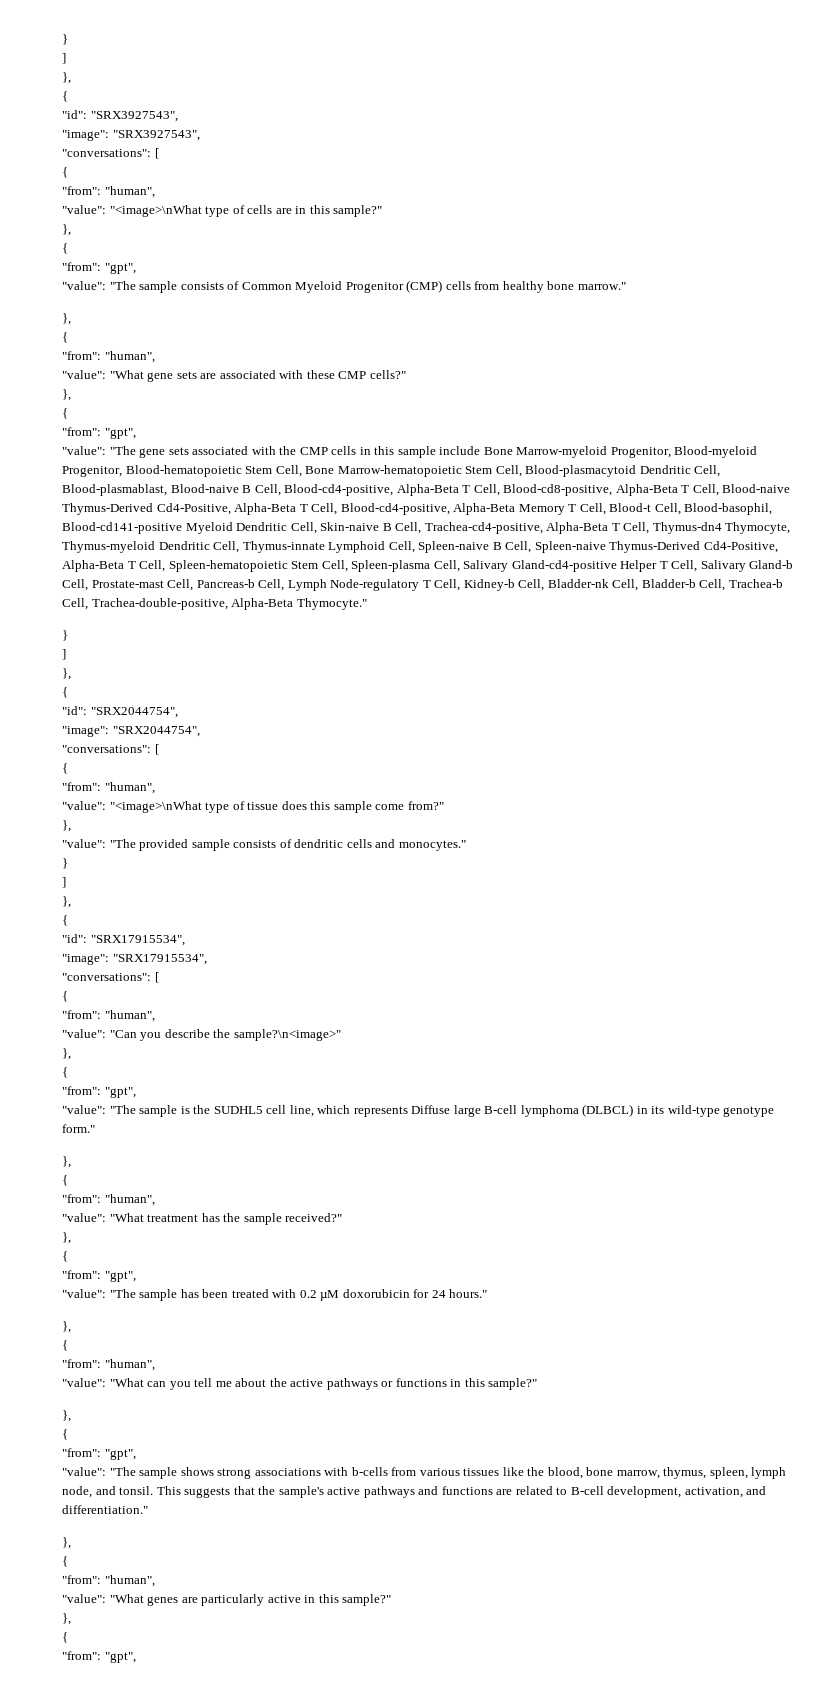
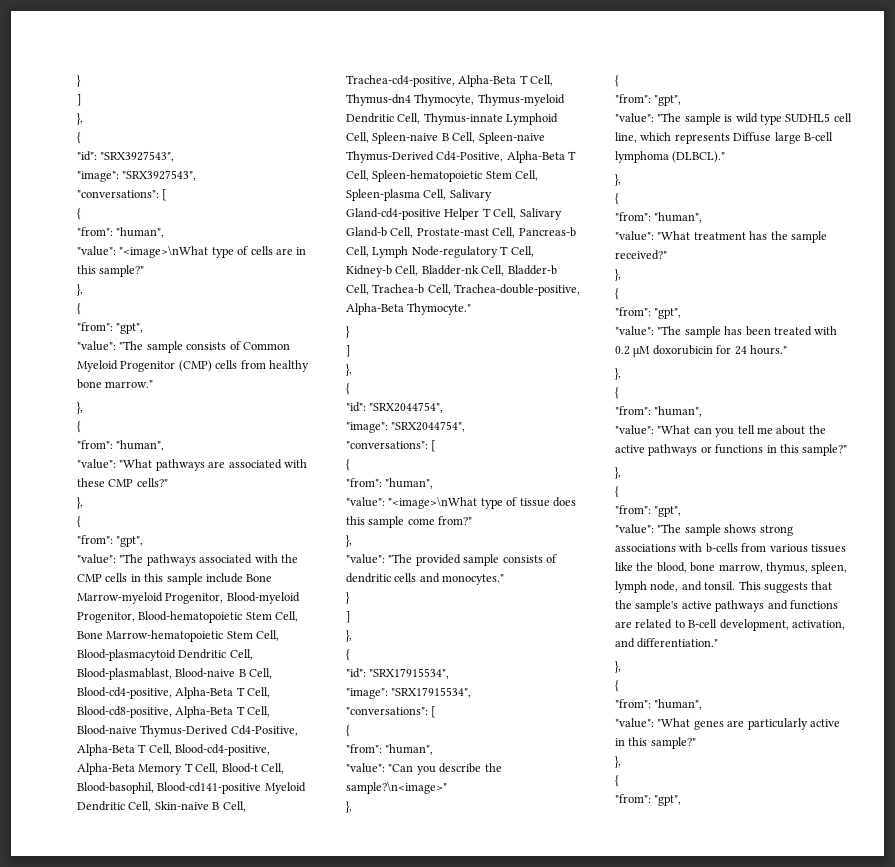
[147,371,197,382] gene sets -> [155,459,205,471] pathways
[139,447,189,458] gene sets -> [146,554,196,566] pathways
[193,1105,211,1114] the -> [735,113,782,125] wild type
[582,1104,775,1117] [62,1124,95,1133] (DLBCL) in its wild-type genotype form." -> [672,151,726,163] (DLBCL)."

